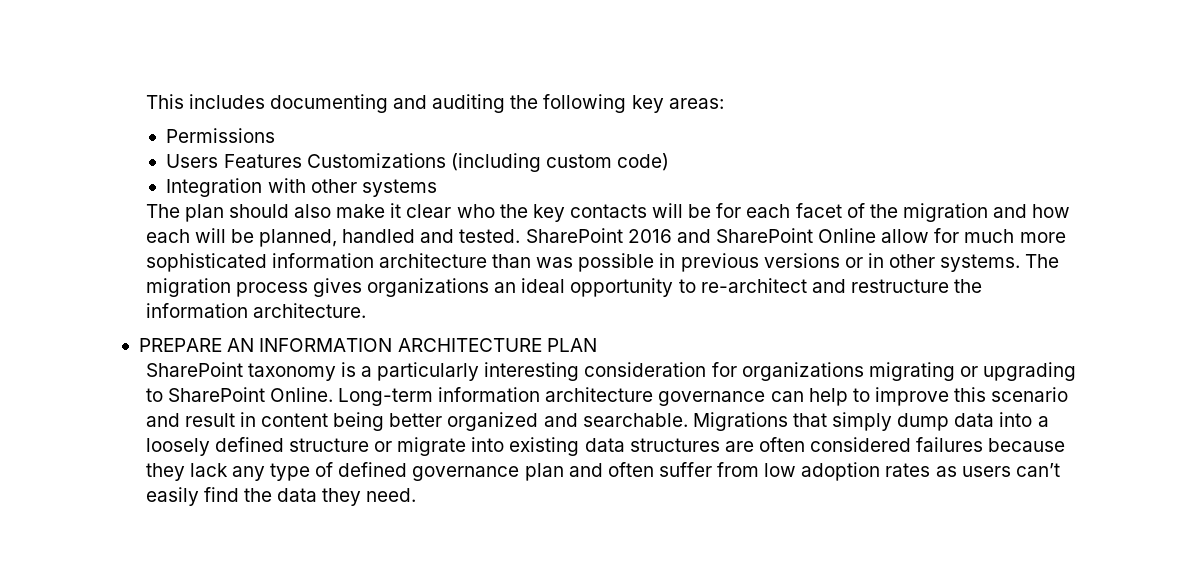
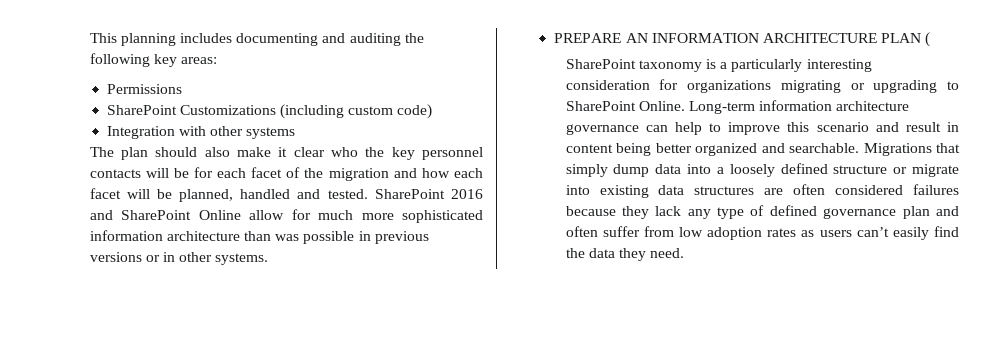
(184, 101) none -> [120,33,176,46] planning
[166,154,302,168] Users Features -> [106,105,177,115] SharePoint
(565, 213) none -> [422,147,483,160] personnel
(190, 236) none -> [89,188,121,199] facet
[1025,254,1060,268] [145,278,983,297] [145,303,366,318] The migration process gives organizations an ideal opportunity to re-architect and restructure the information architecture. -> (269, 259) none
(597, 345) none -> [925,32,931,47] (

